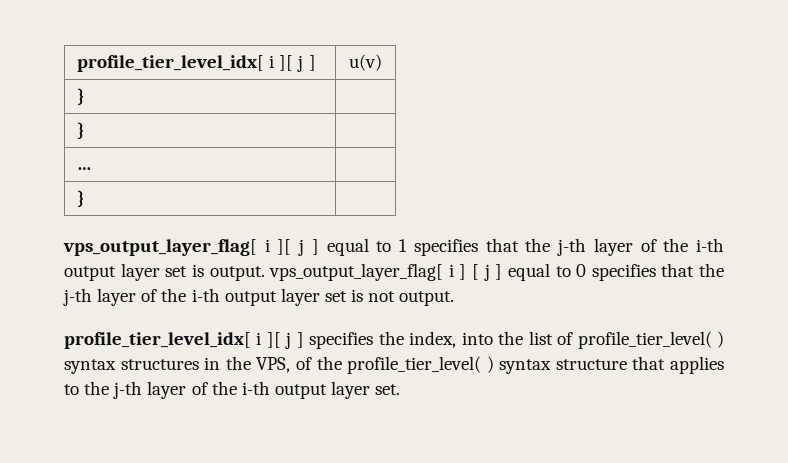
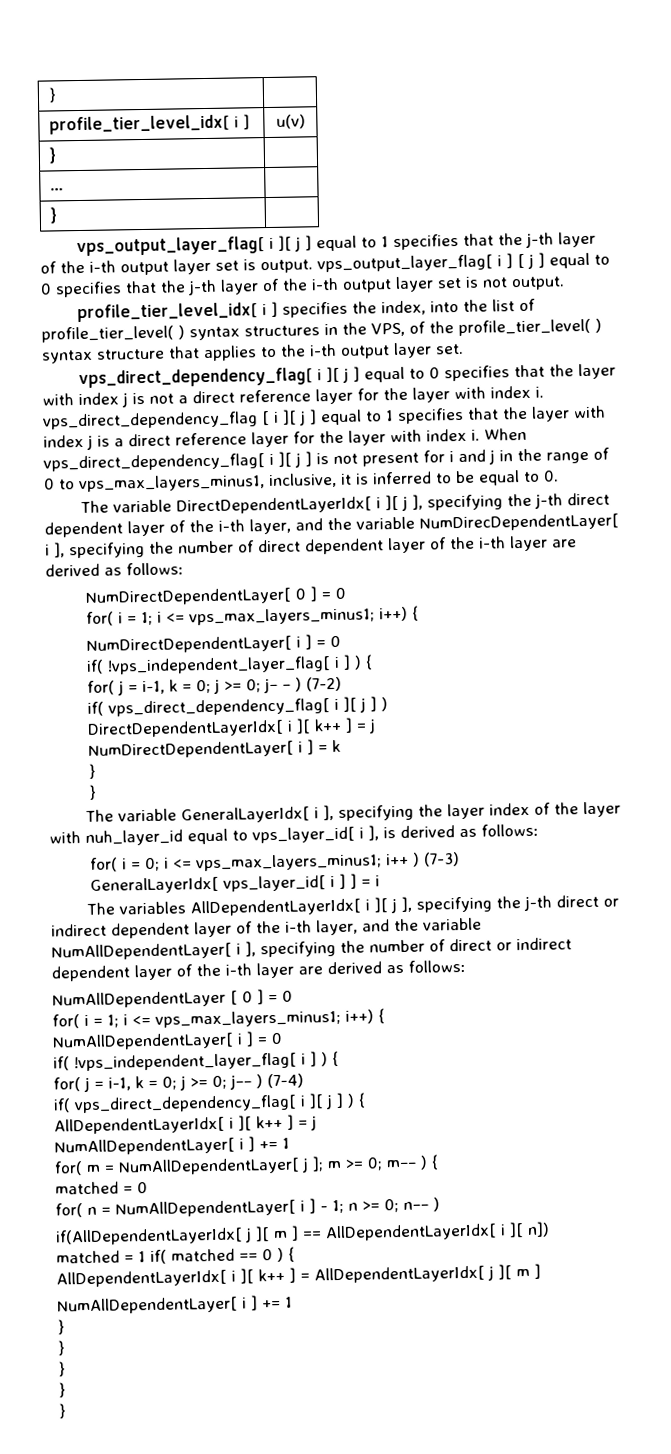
[76,55,304,72] profile_tier_level_idx[ i ][ j -> [48,87,58,103] [49,114,240,135] } | // profile_tier_level_idx[ i
[76,122,84,140] // } | -> (58, 155) none
[266,332,292,349] ][ j -> (268, 310) none
[113,381,401,399] j-th layer of the i-th output layer set. -> [309,342,464,359] [78,363,617,389] [42,385,544,408] [43,405,606,430] [43,427,527,450] [43,447,610,472] [44,470,559,493] [80,492,611,515] [44,513,619,538] [45,535,577,559] [45,562,184,577] [85,586,347,606] [86,605,420,626] [86,634,342,654] [86,654,374,675] [87,676,343,696] [87,696,389,717] [87,717,377,738] [88,739,342,759] [88,763,97,779] [88,784,98,800] [85,801,622,824] [49,823,539,846] [90,852,461,872] [90,873,381,894] [86,894,620,917] [51,917,482,939] [51,937,572,961] [51,959,466,982] [52,989,293,1009] [52,1008,385,1029] [52,1031,283,1051] [53,1050,339,1072] [53,1073,304,1093] [53,1092,366,1114] [54,1114,317,1135] [54,1136,290,1156] [54,1154,439,1176] [55,1181,148,1195] [55,1197,440,1218] [55,1221,550,1246] [56,1246,295,1265] [56,1263,541,1288] [57,1295,293,1315] [57,1319,65,1335] [57,1340,65,1356] [58,1361,66,1377] [58,1382,66,1398] [58,1403,66,1419] i-th output layer set. // vps_direct_dependency_flag[ i ][ j ] equal to 0 specifies that the layer with index j is not a direct reference layer for the layer with index i. vps_direct_dependency_flag [ i ][ j ] equal to 1 specifies that the layer with index j is a direct reference layer for the layer with index i. When vps_direct_dependency_flag[ i ][ j ] is not present for i and j in the range of 0 to vps_max_layers_minus1, inclusive, it is inferred to be equal to 0. // The variable DirectDependentLayerIdx[ i ][ j ], specifying the j-th direct dependent layer of the i-th layer, and the variable NumDirecDependentLayer[ i ], specifying the number of direct dependent layer of the i-th layer are derived as follows: // NumDirectDependentLayer[ 0 ] = 0 // for( i = 1; i <= vps_max_layers_minus1; i++) { // NumDirectDependentLayer[ i ] = 0 // if( !vps_independent_layer_flag[ i ] ) { // for( j = i-1, k = 0; j >= 0; j− − ) (7-2) // if( vps_direct_dependency_flag[ i ][ j ] ) // DirectDependentLayerIdx[ i ][ k++ ] = j // NumDirectDependentLayer[ i ] = k // } // } // The variable GeneralLayerIdx[ i ], specifying the layer index of the layer with nuh_layer_id equal to vps_layer_id[ i ], is derived as follows: // for( i = 0; i <= vps_max_layers_minus1; i++ ) (7-3) // GeneralLayerIdx[ vps_layer_id[ i ] ] = i // The variables AllDependentLayerIdx[ i ][ j ], specifying the j-th direct or indirect dependent layer of the i-th layer, and the variable NumAllDependentLayer[ i ], specifying the number of direct or indirect dependent layer of the i-th layer are derived as follows: // NumAllDependentLayer [ 0 ] = 0 // for( i = 1; i <= vps_max_layers_minus1; i++) { // NumAllDependentLayer[ i ] = 0 // if( !vps_independent_layer_flag[ i ] ) { // for( j = i-1, k = 0; j >= 0; j−− ) (7-4) // if( vps_direct_dependency_flag[ i ][ j ] ) { // AllDependentLayerIdx[ i ][ k++ ] = j // NumAllDependentLayer[ i ] += 1 // for( m = NumAllDependentLayer[ j ]; m >= 0; m−− ) { // matched = 0 // for( n = NumAllDependentLayer[ i ] - 1; n >= 0; n−− ) // if(AllDependentLayerIdx[ j ][ m ] == AllDependentLayerIdx[ i ][ n]) // matched = 1 if( matched == 0 ) { // AllDependentLayerIdx[ i ][ k++ ] = AllDependentLayerIdx[ j ][ m ] // NumAllDependentLayer[ i ] += 1 // } // } // } // } // }

